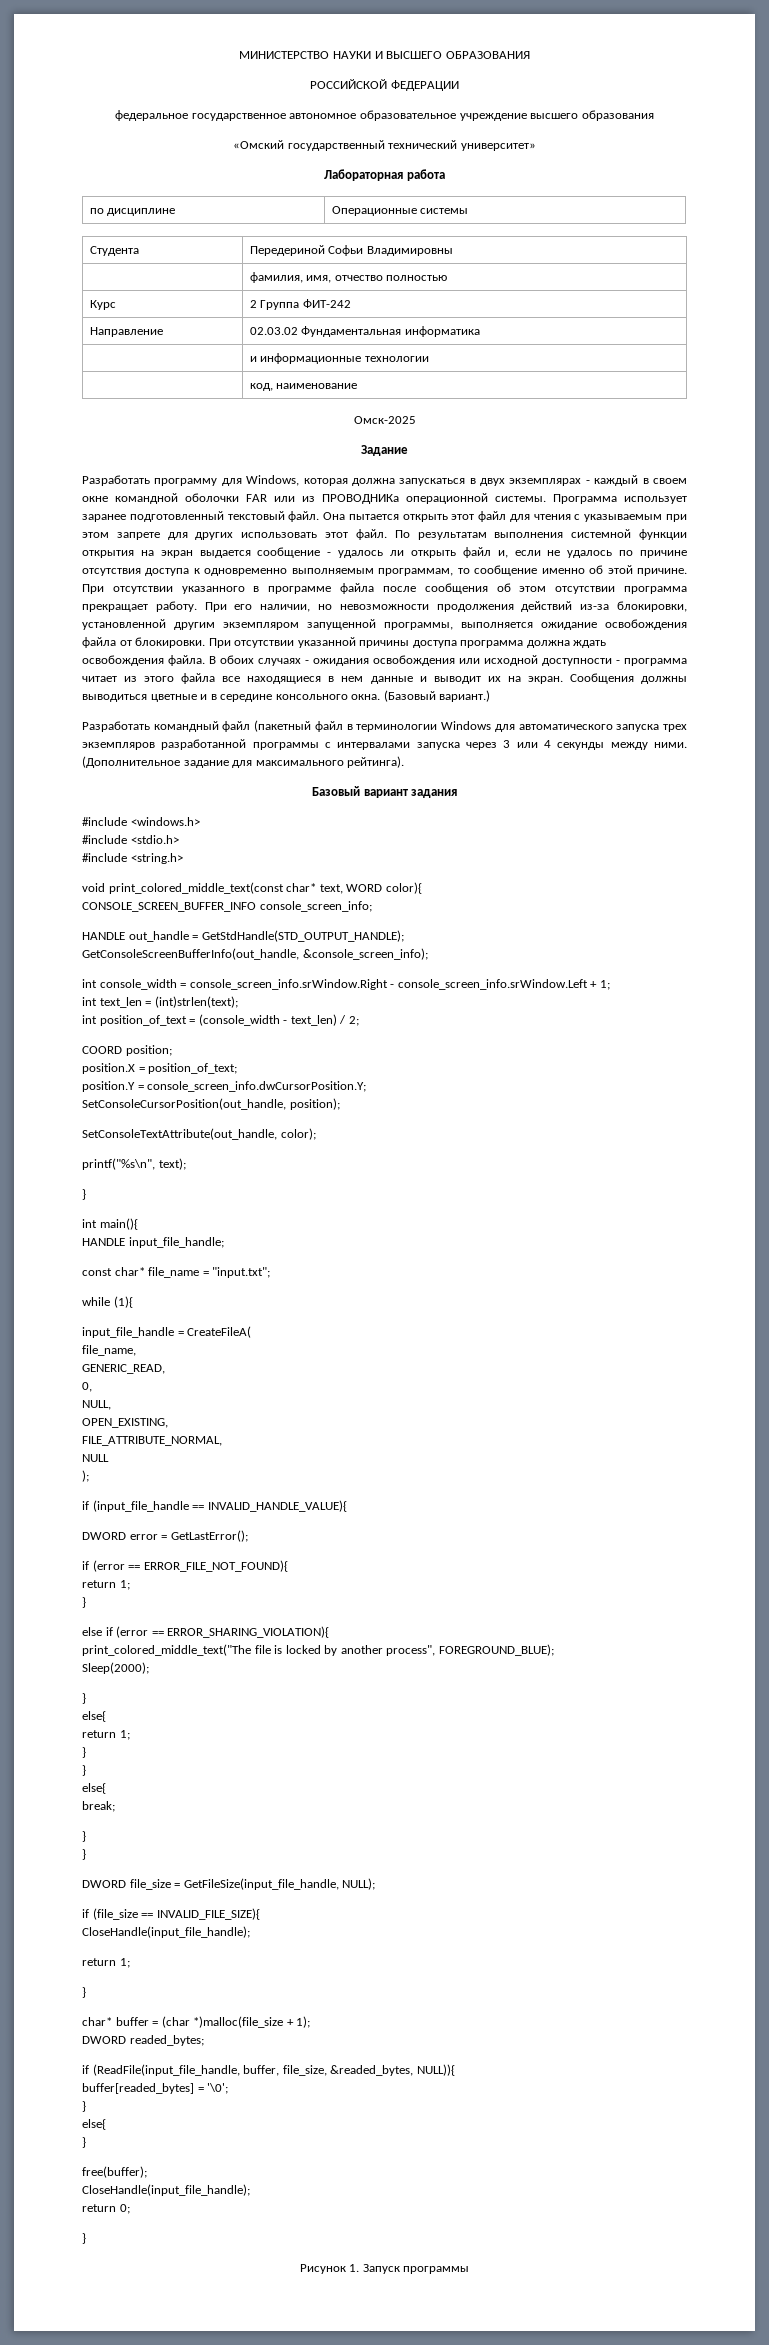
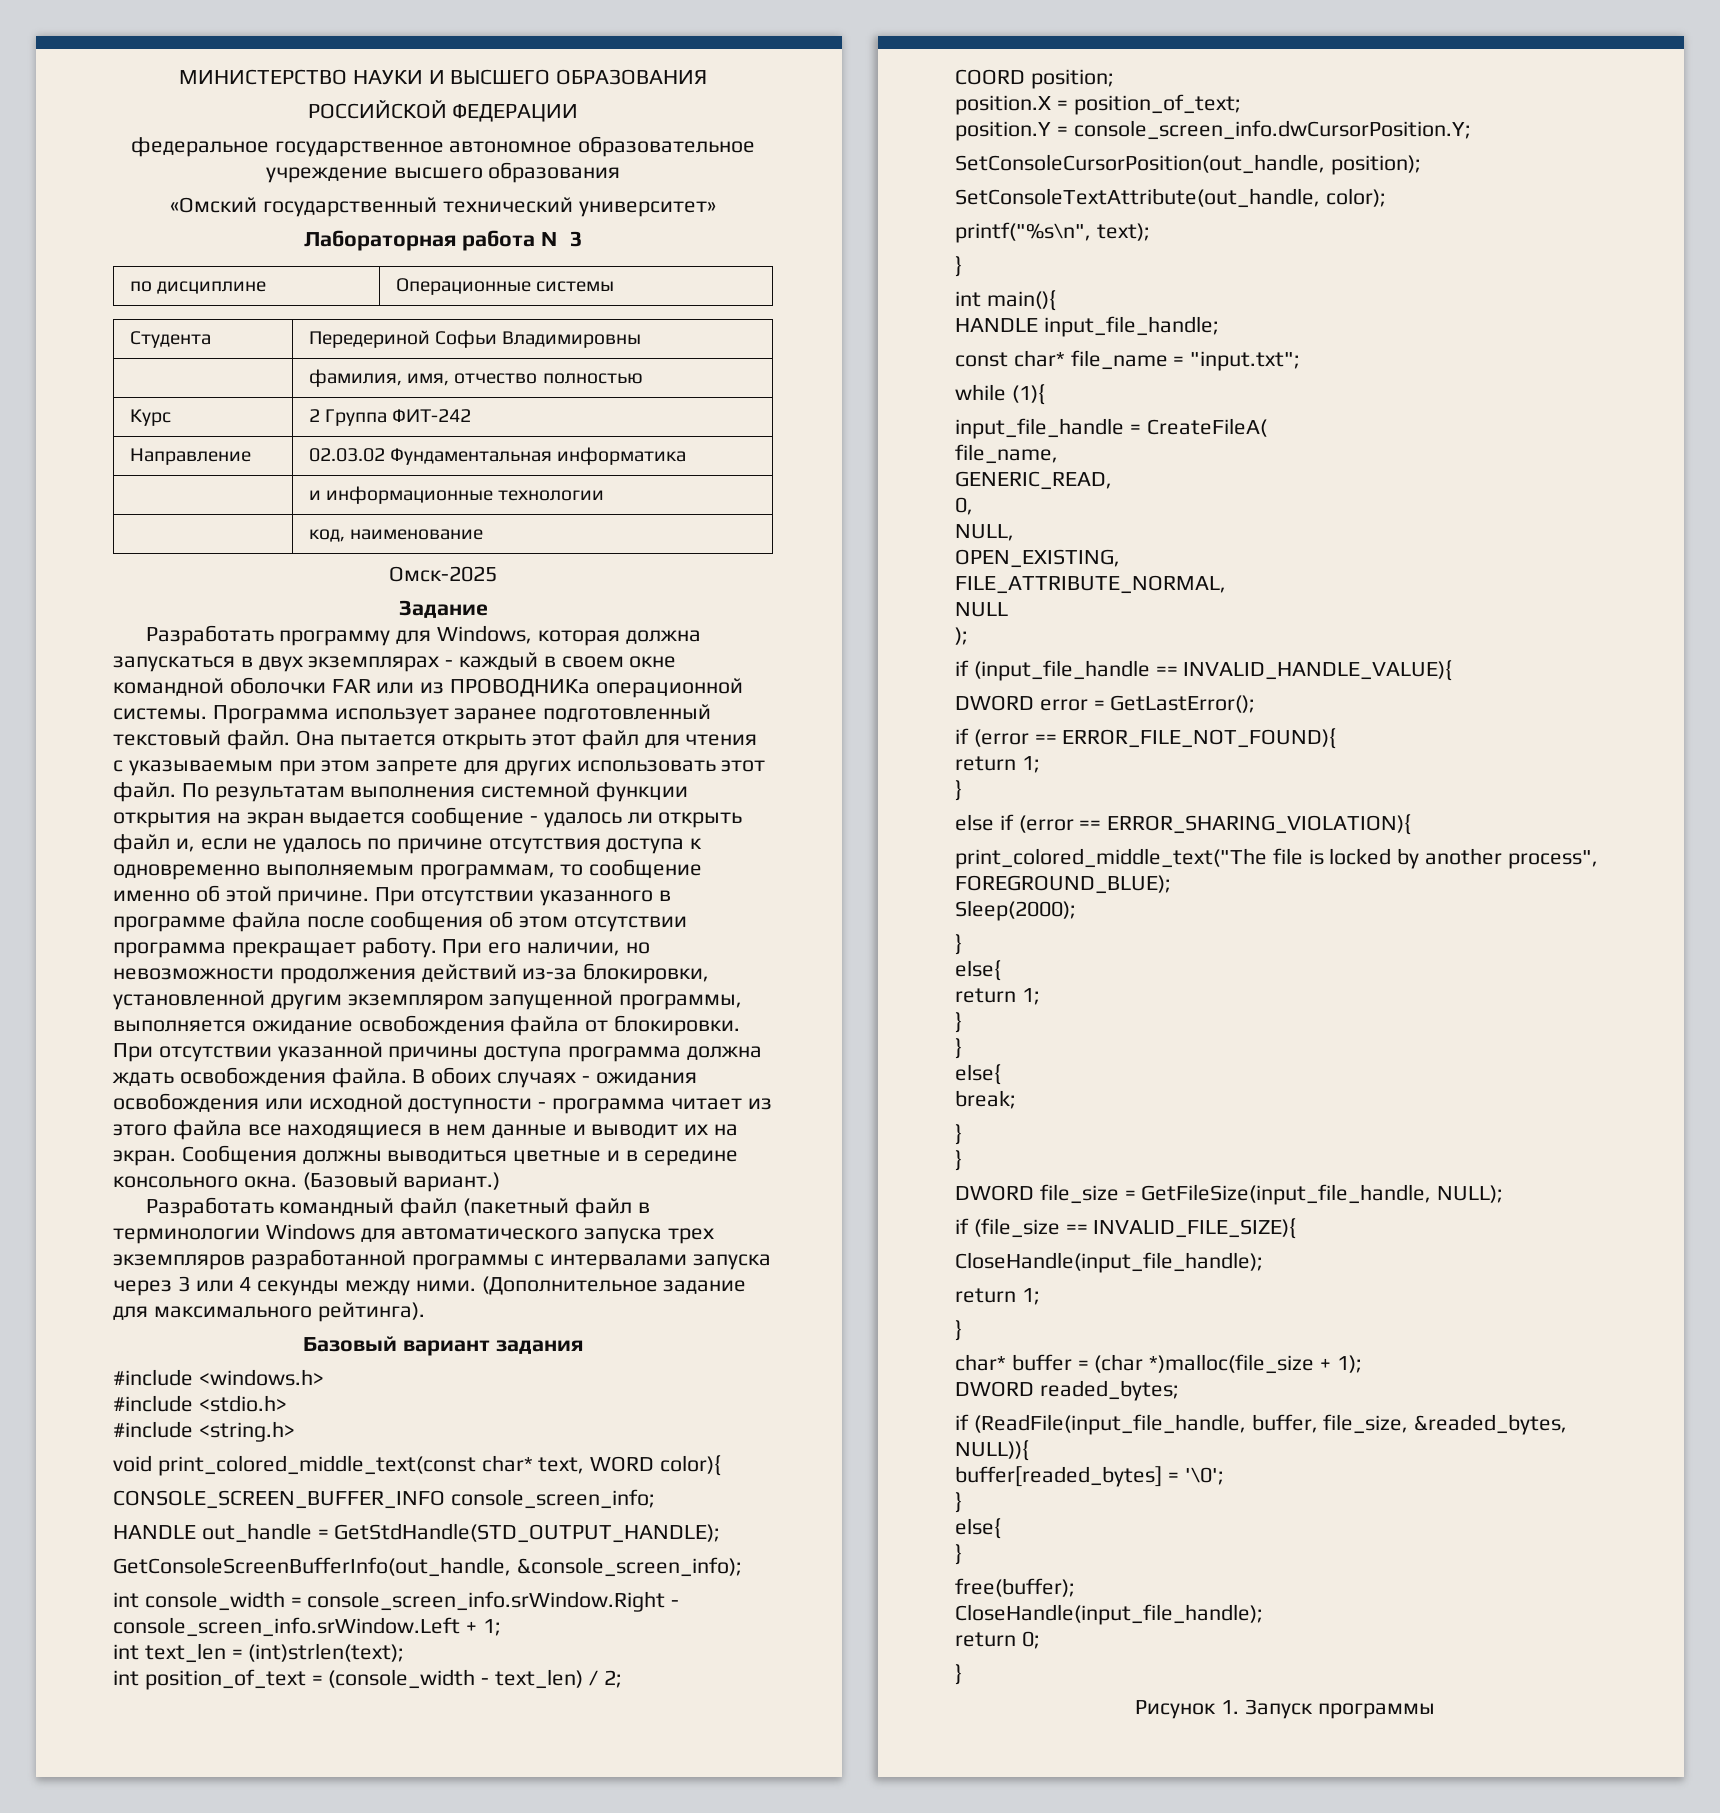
(445, 175) none -> [540,231,582,247] №3

